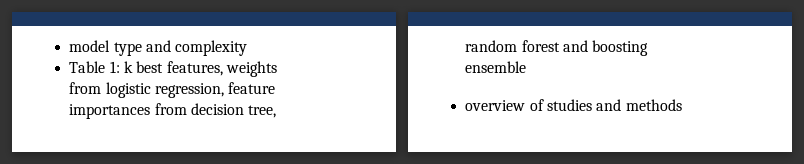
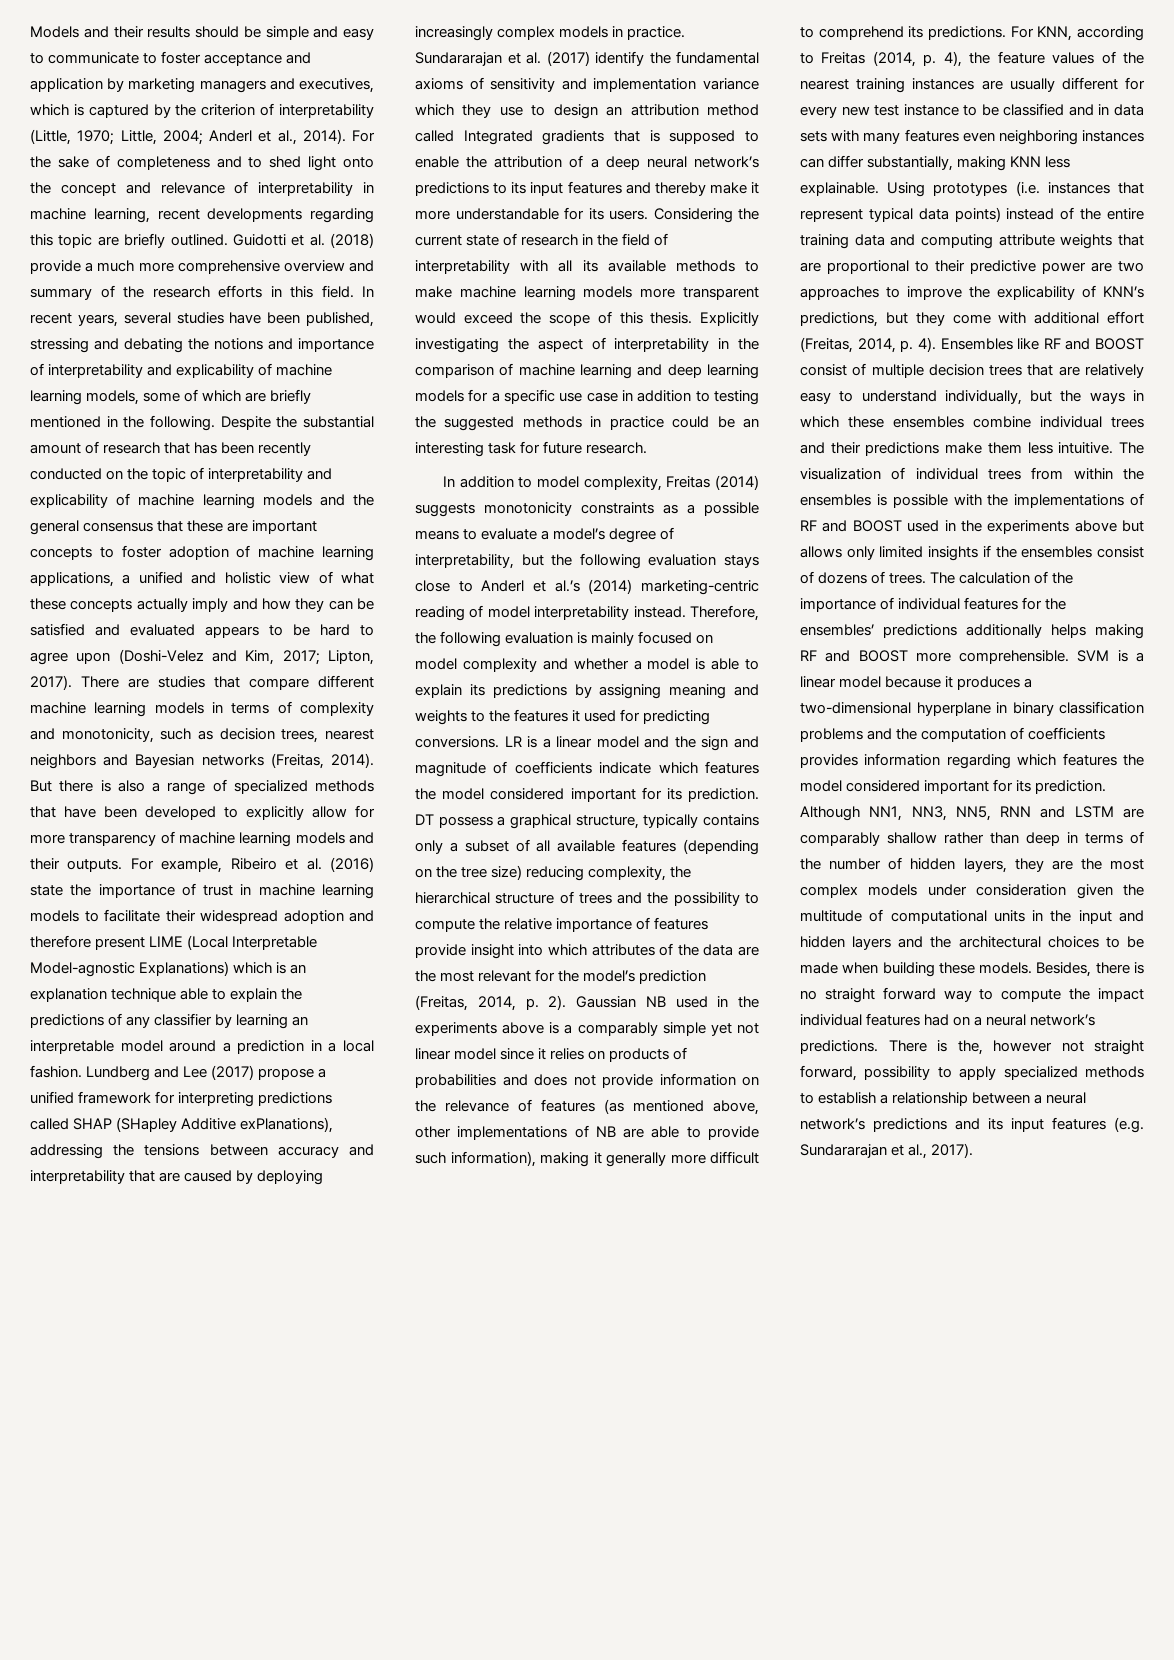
[69,40,248,56] [69,61,277,77] [69,82,276,98] [69,103,277,119] [465,40,649,56] [465,61,527,73] [465,99,682,111] model type and complexity // Table 1: k best features, weights from logistic regression, feature importances from decision tree, random forest and boosting ensemble // overview of studies and methods -> [30,26,374,40] [30,51,312,66] [30,78,374,93] [30,103,374,118] [30,129,375,145] [30,155,374,171] [30,181,374,196] [30,208,374,223] [30,233,374,248] [30,260,374,274] [30,285,374,300] [30,312,375,327] [30,338,374,353] [30,363,333,378] [30,389,312,405] [30,415,374,431] [30,441,312,456] [30,467,333,482] [30,493,374,509] [30,520,318,535] [30,545,374,561] [30,571,375,587] [30,598,374,612] [30,623,374,638] [30,649,374,665] [30,675,374,690] [30,701,374,717] [30,728,374,743] [30,753,374,769] [30,779,374,795] [30,805,375,820] [30,831,374,847] [30,857,375,873] [30,883,374,899] [30,909,374,924] [30,935,318,950] [30,961,307,977] [30,988,303,1002] [30,1013,309,1029] [30,1040,374,1054] [30,1065,327,1081] [30,1091,333,1107] [30,1117,334,1133] [30,1144,374,1159] [30,1170,324,1185] [415,26,686,41] [415,51,759,66] [415,77,759,92] [415,104,759,119] [415,130,759,145] [415,155,759,170] [415,181,759,196] [415,207,759,223] [415,233,669,246] [415,260,759,274] [415,286,759,301] [415,311,759,326] [415,337,759,353] [415,363,759,379] [415,389,759,405] [415,416,759,431] [415,441,648,457] [443,475,759,491] [415,502,759,517] [415,527,675,543] [415,553,759,569] [415,579,759,595] [415,605,759,621] [415,631,714,647] [415,658,759,672] [415,684,759,699] [415,709,711,725] [415,736,759,751] [415,761,759,777] [415,787,759,802] [415,814,759,829] [415,839,759,855] [415,865,692,881] [415,891,759,906] [415,917,709,932] [415,943,759,959] [415,969,707,984] [415,995,759,1011] [415,1022,759,1036] [415,1047,688,1062] [415,1073,759,1088] [415,1099,759,1115] [415,1125,759,1140] [415,1151,759,1167] [800,26,1144,41] [800,51,1144,67] [800,77,1145,93] [800,103,1144,118] [800,129,1144,145] [800,155,1071,171] [800,181,1144,197] [800,207,1144,222] [800,234,1144,249] [800,260,1144,274] [800,285,1144,300] [800,311,1144,327] [800,337,1144,353] [800,363,1144,378] [800,390,1144,405] [800,416,1144,428] [800,442,1144,456] [800,467,1144,480] [800,493,1144,508] [800,520,1144,534] [800,545,1144,561] [800,571,1074,584] [800,597,1067,612] [800,624,1144,639] [800,650,1144,664] [800,676,1033,690] [800,701,1144,716] [800,727,1106,742] [800,753,1144,769] [800,779,1107,794] [800,806,1144,821] [800,831,1144,846] [800,857,1144,873] [800,884,1144,899] [800,909,1144,924] [800,936,1144,950] [800,962,1144,977] [800,987,1144,1003] [800,1013,1096,1026] [800,1040,1144,1055] [800,1065,1144,1081] [800,1092,1087,1106] [800,1117,1144,1133] [800,1143,974,1159] Models and their results should be simple and easy to communicate to foster acceptance and application by marketing managers and executives, which is captured by the criterion of interpretability (Little, 1970; Little, 2004; Anderl et al., 2014). For the sake of completeness and to shed light onto the concept and relevance of interpretability in machine learning, recent developments regarding this topic are briefly outlined. Guidotti et al. (2018) provide a much more comprehensive overview and summary of the research efforts in this field. In recent years, several studies have been published, stressing and debating the notions and importance of interpretability and explicability of machine learning models, some of which are briefly mentioned in the following. Despite the substantial amount of research that has been recently conducted on the topic of interpretability and explicability of machine learning models and the general consensus that these are important concepts to foster adoption of machine learning applications, a unified and holistic view of what these concepts actually imply and how they can be satisfied and evaluated appears to be hard to agree upon (Doshi-Velez and Kim, 2017; Lipton, 2017). There are studies that compare different machine learning models in terms of complexity and monotonicity, such as decision trees, nearest neighbors and Bayesian networks (Freitas, 2014). But there is also a range of specialized methods that have been developed to explicitly allow for more transparency of machine learning models and their outputs. For example, Ribeiro et al. (2016) state the importance of trust in machine learning models to facilitate their widespread adoption and therefore present LIME (Local Interpretable Model-agnostic Explanations) which is an explanation technique able to explain the predictions of any classifier by learning an interpretable model around a prediction in a local fashion. Lundberg and Lee (2017) propose a unified framework for interpreting predictions called SHAP (SHapley Additive exPlanations), addressing the tensions between accuracy and interpretability that are caused by deploying increasingly complex models in practice. Sundararajan et al. (2017) identify the fundamental axioms of sensitivity and implementation variance which they use to design an attribution method called Integrated gradients that is supposed to enable the attribution of a deep neural network’s predictions to its input features and thereby make it more understandable for its users. Considering the current state of research in the field of interpretability with all its available methods to make machine learning models more transparent would exceed the scope of this thesis. Explicitly investigating the aspect of interpretability in the comparison of machine learning and deep learning models for a specific use case in addition to testing the suggested methods in practice could be an interesting task for future research. // In addition to model complexity, Freitas (2014) suggests monotonicity constraints as a possible means to evaluate a model’s degree of interpretability, but the following evaluation stays close to Anderl et al.’s (2014) marketing-centric reading of model interpretability instead. Therefore, the following evaluation is mainly focused on model complexity and whether a model is able to explain its predictions by assigning meaning and weights to the features it used for predicting conversions. LR is a linear model and the sign and magnitude of coefficients indicate which features the model considered important for its prediction. DT possess a graphical structure, typically contains only a subset of all available features (depending on the tree size) reducing complexity, the hierarchical structure of trees and the possibility to compute the relative importance of features provide insight into which attributes of the data are the most relevant for the model’s prediction (Freitas, 2014, p. 2). Gaussian NB used in the experiments above is a comparably simple yet not linear model since it relies on products of probabilities and does not provide information on the relevance of features (as mentioned above, other implementations of NB are able to provide such information), making it generally more difficult to comprehend its predictions. For KNN, according to Freitas (2014, p. 4), the feature values of the nearest training instances are usually different for every new test instance to be classified and in data sets with many features even neighboring instances can differ substantially, making KNN less explainable. Using prototypes (i.e. instances that represent typical data points) instead of the entire training data and computing attribute weights that are proportional to their predictive power are two approaches to improve the explicability of KNN’s predictions, but they come with additional effort (Freitas, 2014, p. 4). Ensembles like RF and BOOST consist of multiple decision trees that are relatively easy to understand individually, but the ways in which these ensembles combine individual trees and their predictions make them less intuitive. The visualization of individual trees from within the ensembles is possible with the implementations of RF and BOOST used in the experiments above but allows only limited insights if the ensembles consist of dozens of trees. The calculation of the importance of individual features for the ensembles’ predictions additionally helps making RF and BOOST more comprehensible. SVM is a linear model because it produces a two-dimensional hyperplane in binary classification problems and the computation of coefficients provides information regarding which features the model considered important for its prediction. Although NN1, NN3, NN5, RNN and LSTM are comparably shallow rather than deep in terms of the number of hidden layers, they are the most complex models under consideration given the multitude of computational units in the input and hidden layers and the architectural choices to be made when building these models. Besides, there is no straight forward way to compute the impact individual features had on a neural network’s predictions. There is the, however not straight forward, possibility to apply specialized methods to establish a relationship between a neural network’s predictions and its input features (e.g. Sundararajan et al., 2017).

